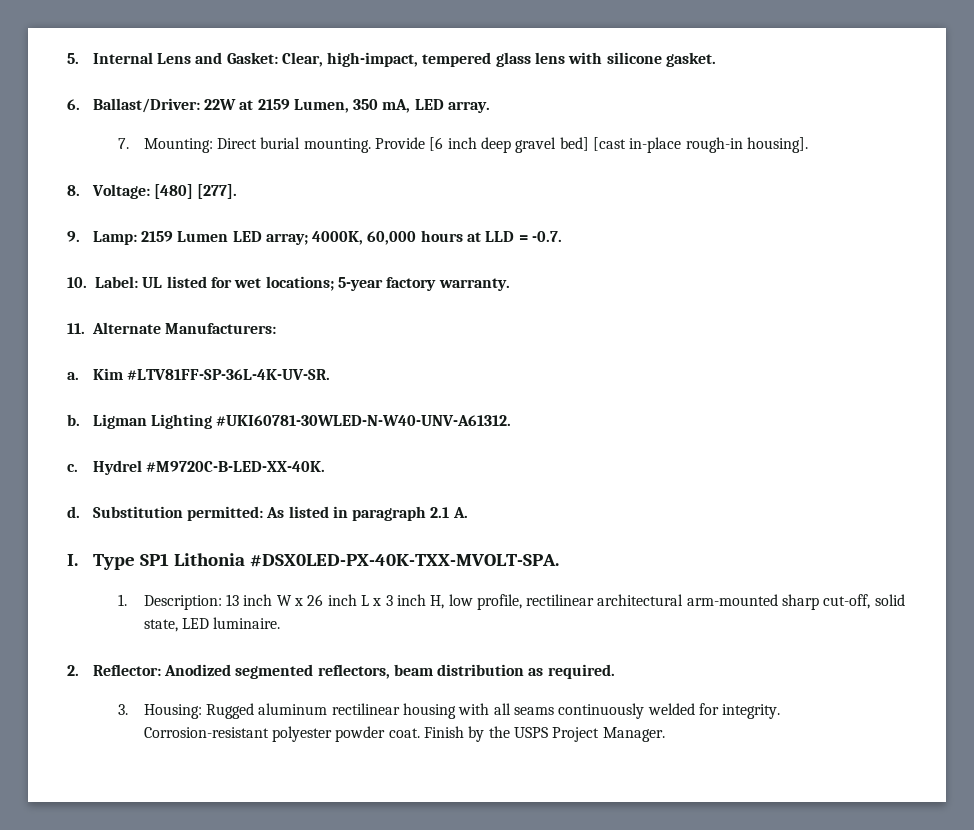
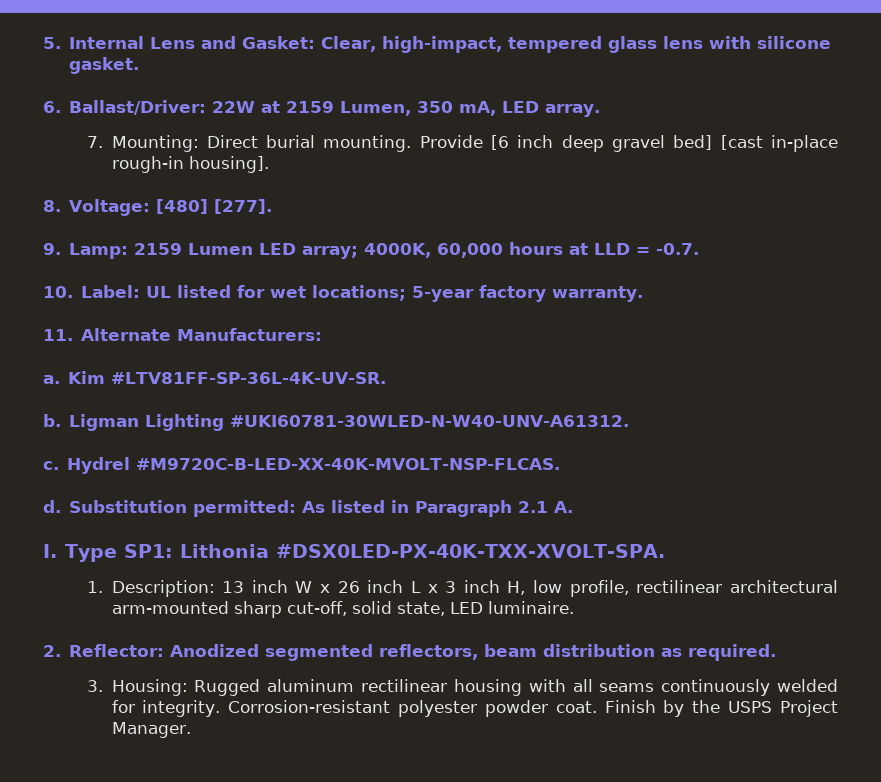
[145,461,325,472] #M9720C-B-LED-XX-40K. -> [136,458,561,470] #M9720C-B-LED-XX-40K-MVOLT-NSP-FLCAS.
[352,506,427,521] paragraph -> [415,500,513,517] Paragraph
[139,553,559,567] SP1 Lithonia #DSX0LED-PX-40K-TXX-MVOLT-SPA. -> [124,544,666,558] SP1: Lithonia #DSX0LED-PX-40K-TXX-XVOLT-SPA.

